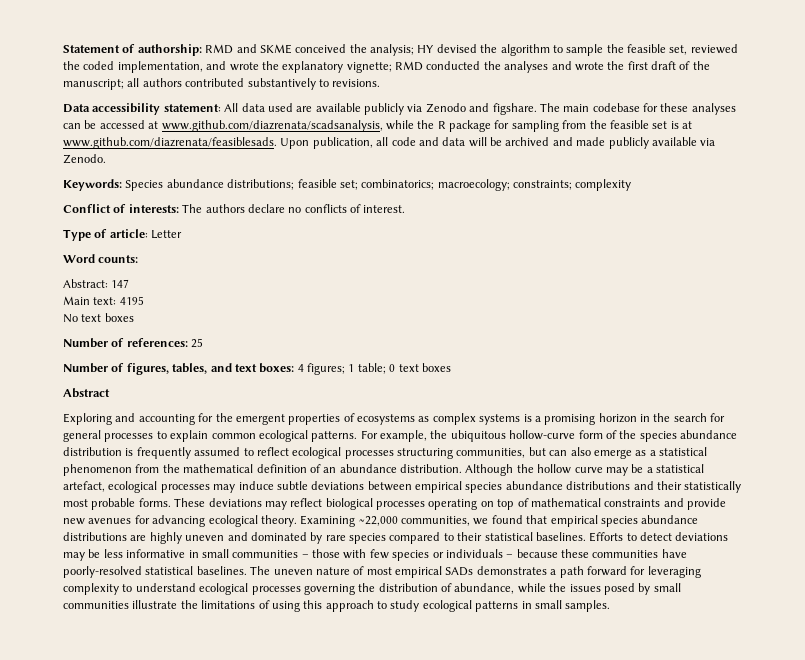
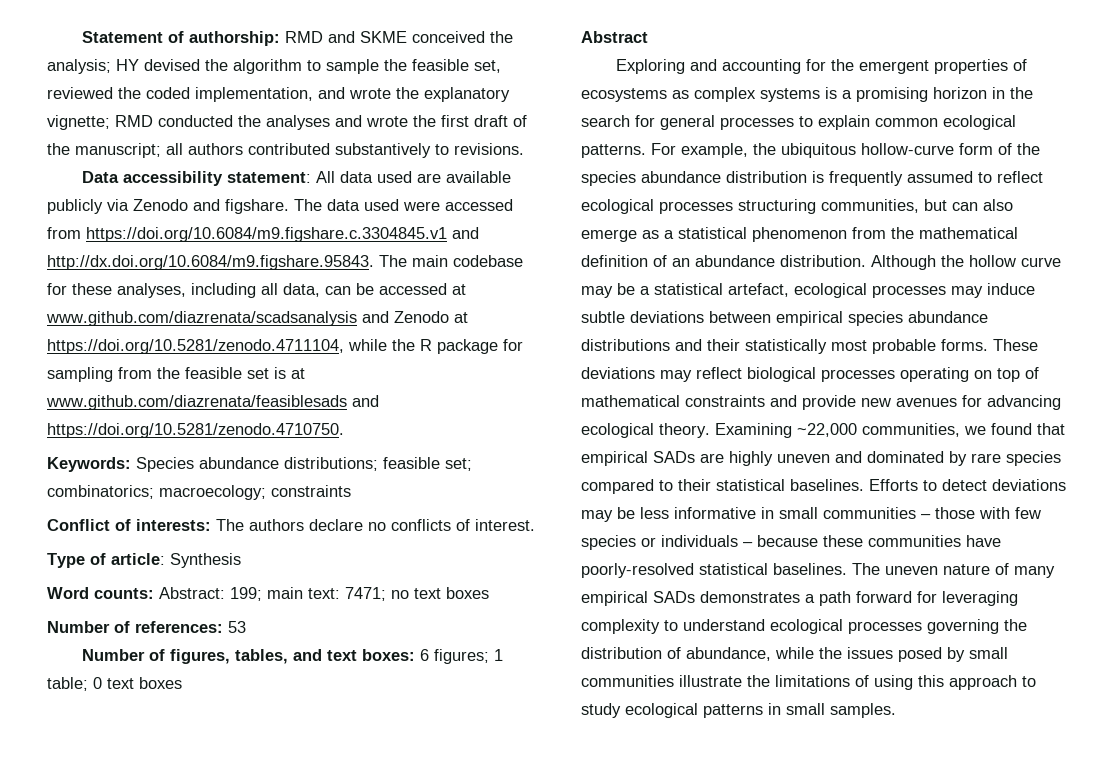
[563,103,736,115] [63,120,383,132] main codebase for these analyses can be accessed at www.github.com/diazrenata/scadsanalysis, -> [327,199,513,211] [47,227,479,242] [47,255,523,270] [47,283,466,298] [46,311,468,326] [47,339,344,354] data used were accessed from https://doi.org/10.6084/m9.figshare.c.3304845.v1 and http://dx.doi.org/10.6084/m9.figshare.95843. The main codebase for these analyses, including all data, can be accessed at www.github.com/diazrenata/scadsanalysis and Zenodo at https://doi.org/10.5281/zenodo.4711104,
[63,137,716,149] [63,154,106,164] www.github.com/diazrenata/feasiblesads. Upon publication, all code and data will be archived and made publicly available via Zenodo. -> [46,395,379,410] [47,423,344,438] www.github.com/diazrenata/feasiblesads and https://doi.org/10.5281/zenodo.4710750.
[513,179,632,191] constraints; complexity -> [271,485,351,497] constraints
[151,230,183,239] Letter -> [170,553,241,568] Synthesis
[63,279,130,288] [63,296,144,305] [63,314,78,323] // Abstract: 147 // Main text: 4195 // No -> [159,587,409,601] Abstract: 199; main text: 7471; no
[191,338,204,348] 25 -> [228,621,246,633] 53
[297,364,304,372] 4 -> [419,649,429,661] 6
[600,515,699,527] [63,532,127,541] species abundance distributions -> [653,451,695,463] SADs
[366,567,392,575] most -> [1014,566,1055,578] many

